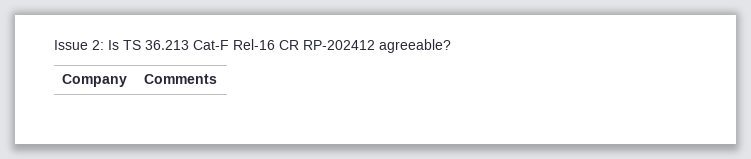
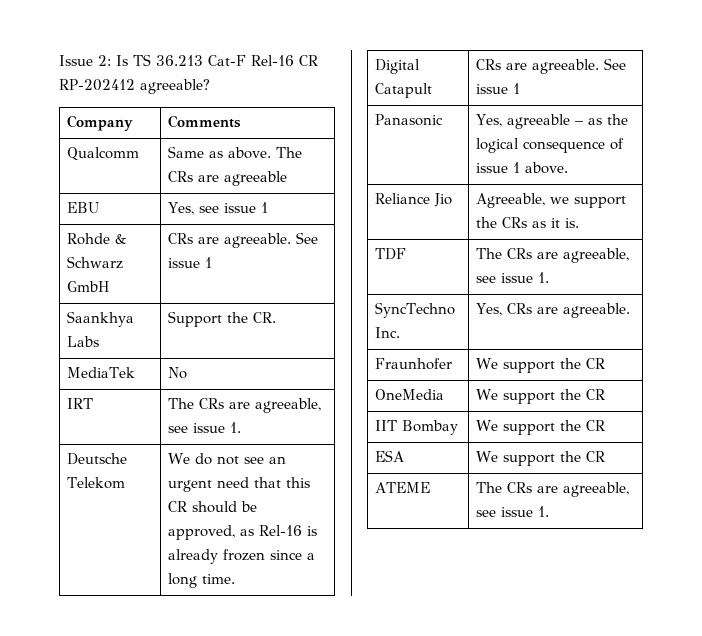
(218, 79) none -> [67,147,140,161] [168,146,303,159] [168,171,288,186] [67,202,100,213] [168,202,269,215] [67,233,127,245] [67,256,124,269] [67,281,110,292] [168,232,319,248] [168,257,213,268] [67,311,135,327] [67,336,100,347] [168,311,277,327] [67,367,136,378] [168,367,188,379] [67,398,94,409] [168,398,322,413] [168,422,242,433] [67,453,128,465] [67,477,126,489] [168,453,287,465] [168,477,311,492] [168,501,258,513] [168,525,318,540] [168,549,316,564] [168,573,236,588] [375,59,421,74] [375,83,433,98] [476,58,627,74] [476,83,521,94] [375,114,444,126] [476,114,629,129] [476,138,625,153] [476,162,569,174] [375,193,453,207] [476,193,627,208] [476,217,580,228] [375,248,407,260] [476,248,630,263] [476,272,550,283] [375,302,456,318] [375,327,401,338] [476,303,631,318] [375,358,453,370] [476,358,606,373] [375,389,445,400] [476,389,606,404] [375,420,459,435] [476,420,606,435] [375,450,405,462] [476,451,606,466] [375,482,431,493] [476,482,630,497] [476,506,550,517] // Qualcomm | Same as above. The CRs are agreeable // EBU | Yes, see issue 1 // Rohde & Schwarz GmbH | CRs are agreeable. See issue 1 // Saankhya Labs | Support the CR. // MediaTek | No // IRT | The CRs are agreeable, see issue 1. // Deutsche Telekom | We do not see an urgent need that this CR should be approved, as Rel-16 is already frozen since a long time. // Digital Catapult | CRs are agreeable. See issue 1 // Panasonic | Yes, agreeable – as the logical consequence of issue 1 above. // Reliance Jio | Agreeable, we support the CRs as it is. // TDF | The CRs are agreeable, see issue 1. // SyncTechno Inc. | Yes, CRs are agreeable. // Fraunhofer | We support the CR // OneMedia | We support the CR // IIT Bombay | We support the CR // ESA | We support the CR // ATEME | The CRs are agreeable, see issue 1.

